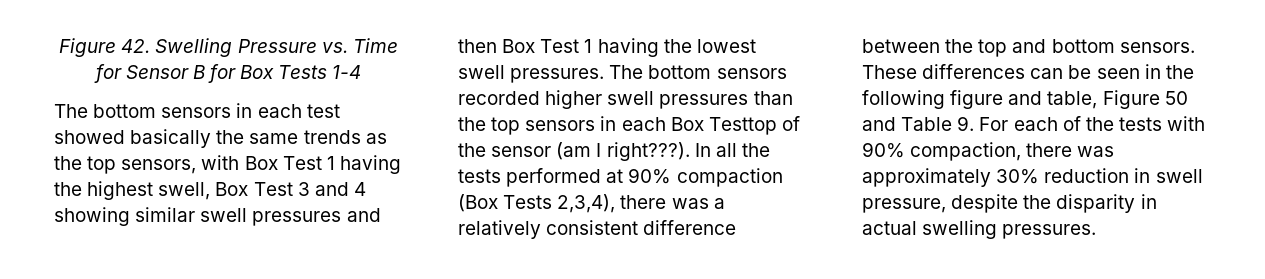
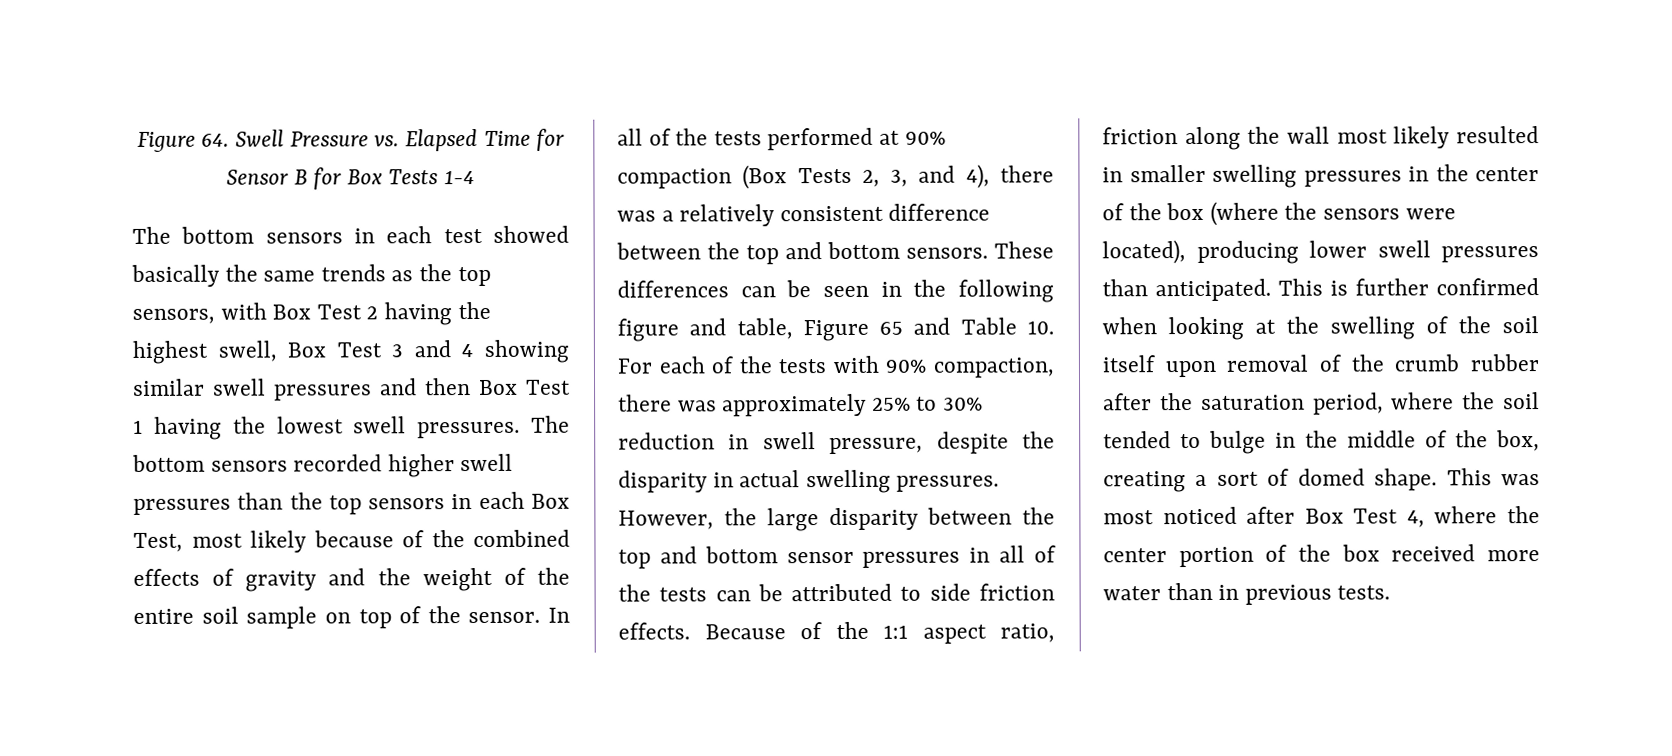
[59,38,233,57] Figure 42. Swelling -> [136,129,285,152] Figure 64. Swell
(348, 47) none -> [404,129,478,152] Elapsed
[326,156,335,170] 1 -> [366,306,379,320] 2
[708,116,800,135] [458,142,690,161] Testtop of the sensor (am I right???). -> [133,529,570,553] [133,567,570,592] [133,606,541,629] Test, most likely because of the combined effects of gravity and the weight of the entire soil sample on top of the sensor.
(737, 150) none -> [648,128,671,146] of
[557,194,616,213] 2,3,4), -> [861,164,990,189] 2, 3, and 4),
[1164,91,1188,105] 50 -> [879,321,904,335] 65
[957,116,975,131] 9. -> [1027,320,1054,335] 10.
(991, 177) none -> [871,396,938,411] 25% to
(1097, 231) none -> [618,507,1055,532] [618,545,1056,569] [618,583,1055,602] [618,621,1055,644] [1102,126,1539,151] [1102,164,1539,188] [1102,201,1456,226] [1102,240,1539,265] [1102,278,1539,302] [1102,316,1539,341] [1102,354,1539,378] [1103,392,1540,415] [1103,430,1540,454] [1103,468,1540,493] [1103,506,1540,528] [1103,544,1540,568] [1103,582,1391,605] However, the large disparity between the top and bottom sensor pressures in all of the tests can be attributed to side friction effects. Because of the 1:1 aspect ratio, friction along the wall most likely resulted in smaller swelling pressures in the center of the box (where the sensors were located), producing lower swell pressures than anticipated. This is further confirmed when looking at the swelling of the soil itself upon removal of the crumb rubber after the saturation period, where the soil tended to bulge in the middle of the box, creating a sort of domed shape. This was most noticed after Box Test 4, where the center portion of the box received more water than in previous tests.

